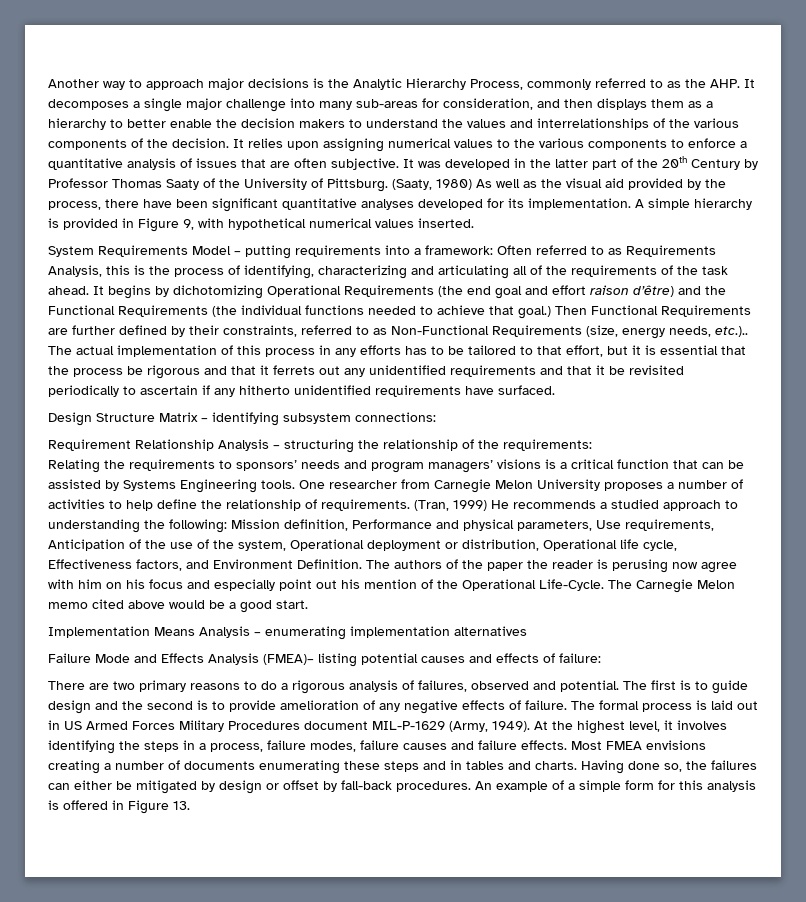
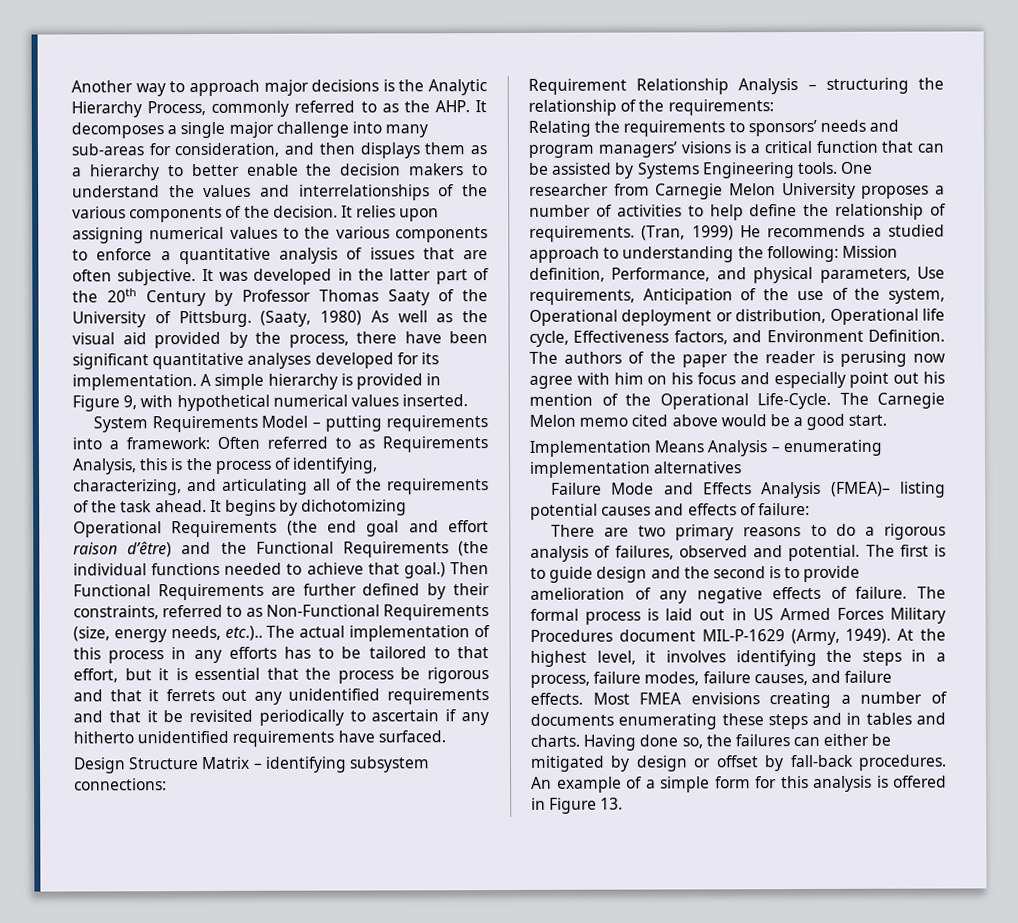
[318,265,407,279] characterizing -> [73,479,182,496] characterizing,
[352,519,432,529] Performance -> [611,267,711,282] Performance,
[403,743,447,750] causes -> [753,674,808,686] causes,

